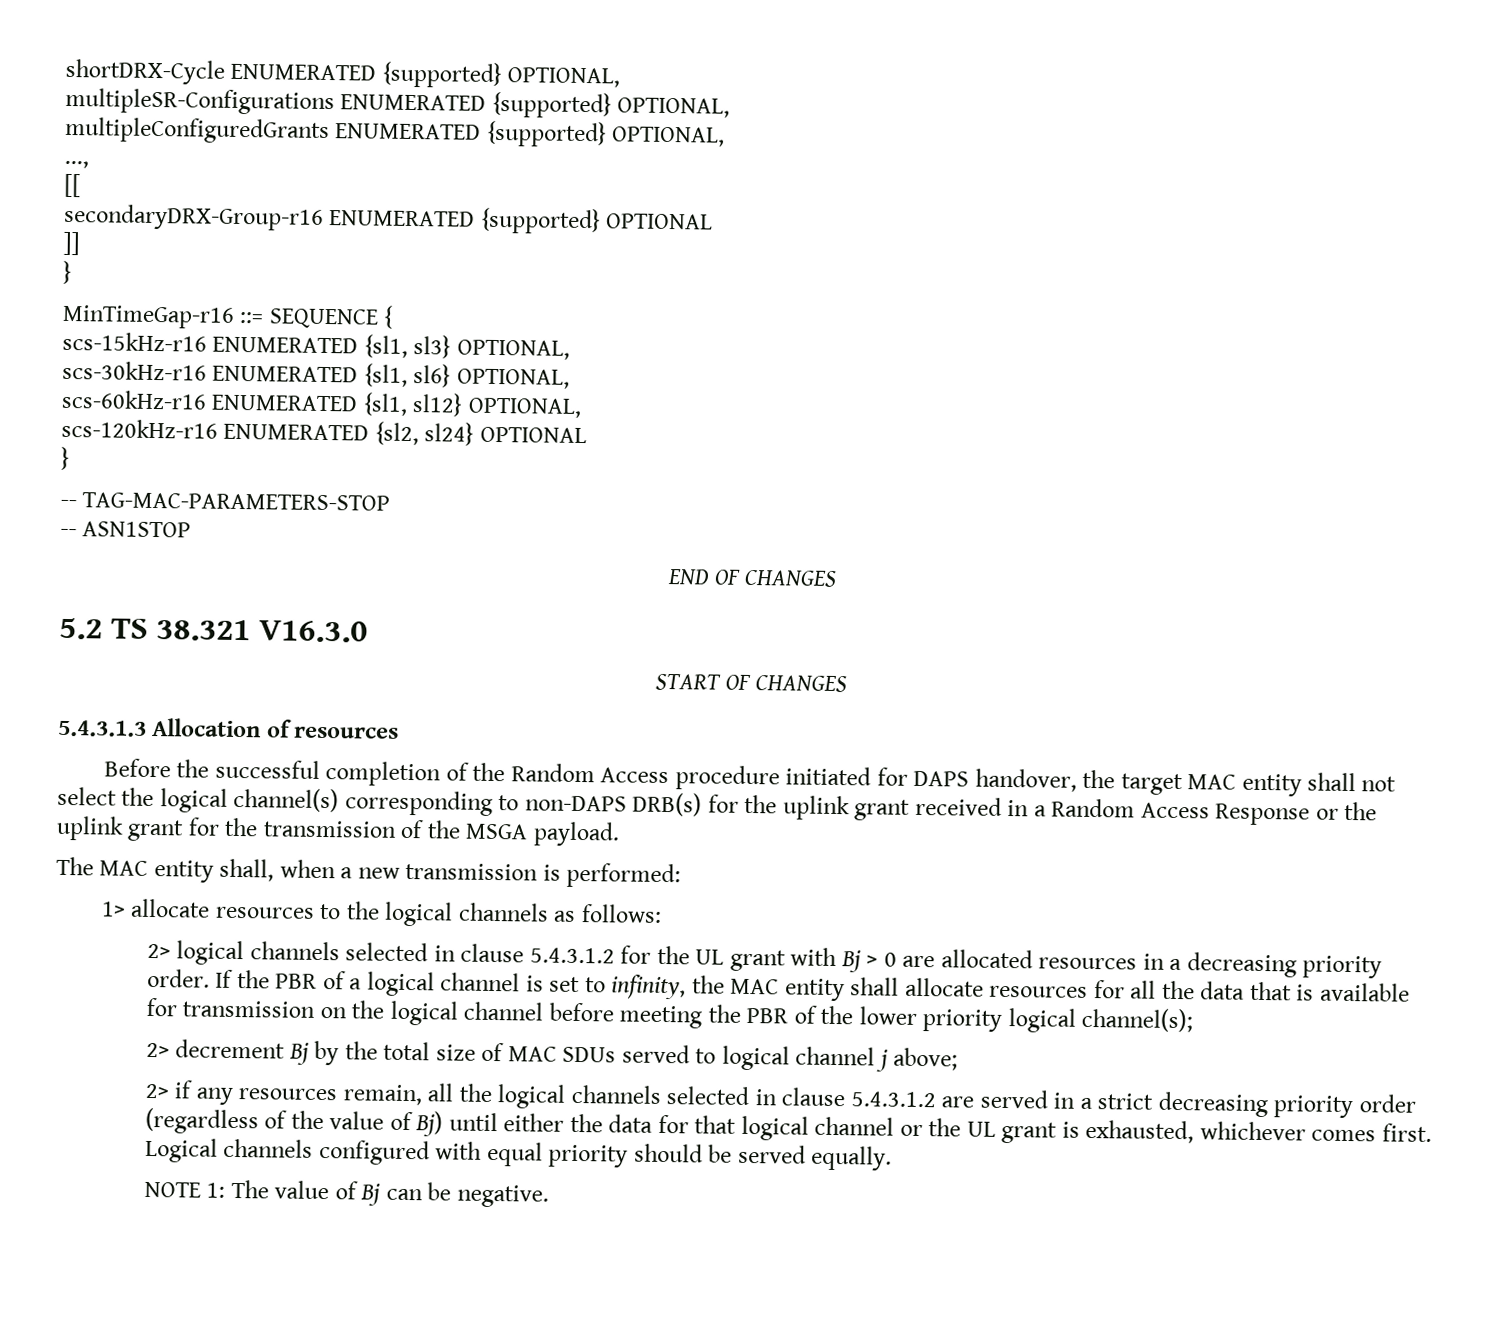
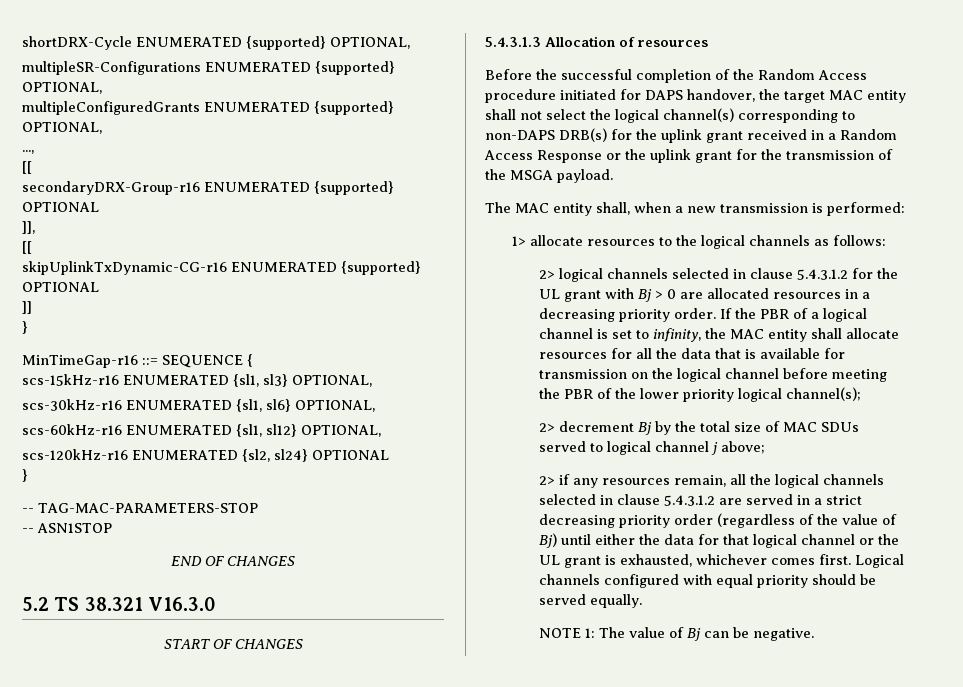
(714, 221) none -> [22,221,35,234] [22,241,32,254] [22,261,421,275] [22,282,99,292] // ]], // [[ // skipUplinkTxDynamic-CG-r16 ENUMERATED {supported} OPTIONAL

